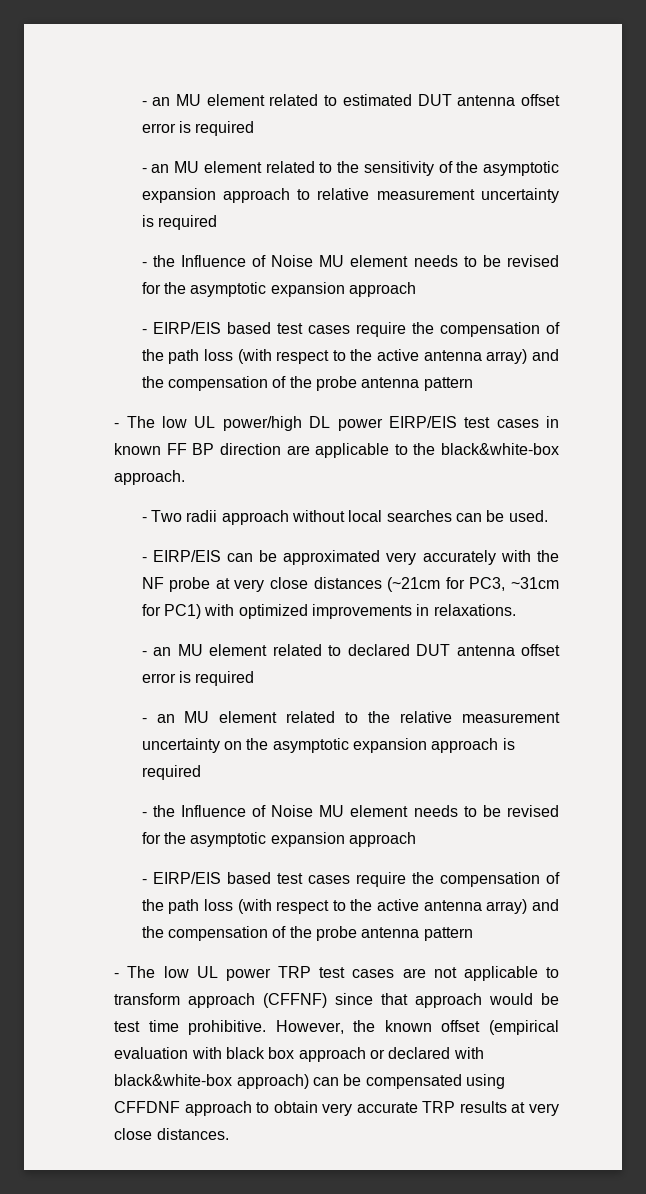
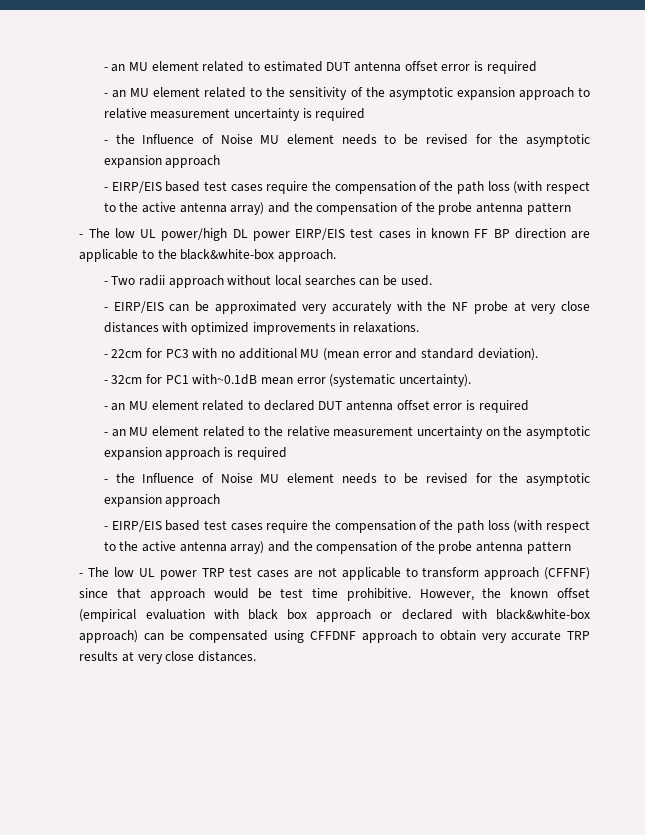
[387,577,559,592] [141,604,201,619] (~21cm for PC3, ~31cm for PC1) -> (159, 327) none
(516, 610) none -> [103,348,538,361] [103,374,472,387] // - 22cm for PC3 with no additional MU (mean error and standard deviation). // - 32cm for PC1 with~0.1dB mean error (systematic uncertainty).

